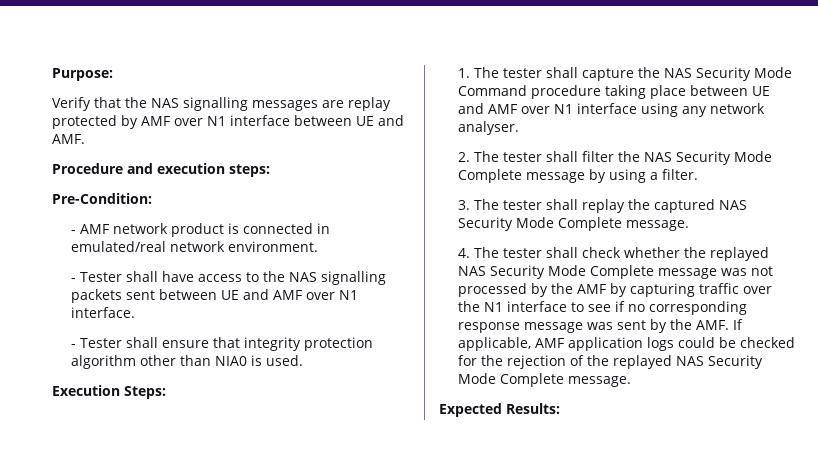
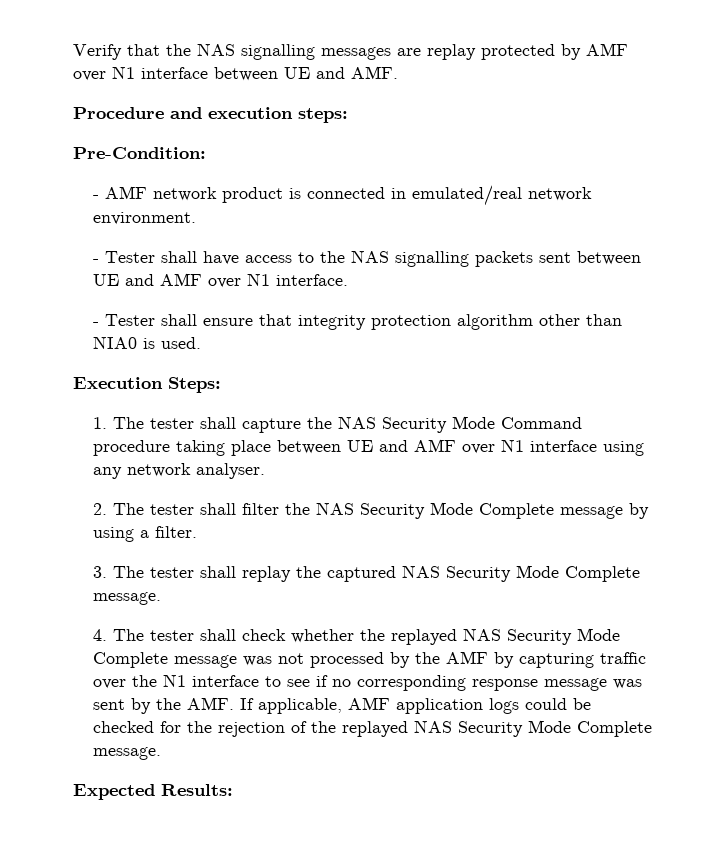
[52,68,113,81] Purpose: // -> (73, 52) none

